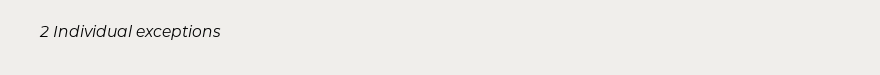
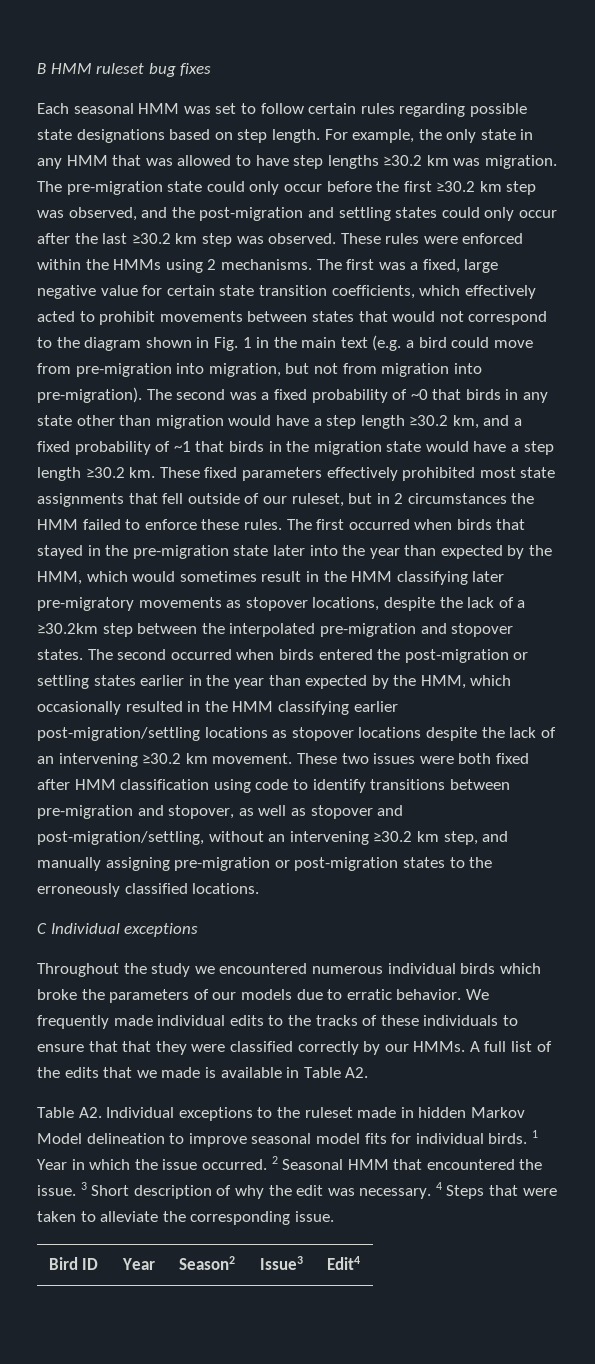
[39,25,222,40] 2 Individual exceptions -> [37,63,212,77] [37,103,527,117] [37,129,534,143] [37,155,558,169] [37,181,537,195] [37,207,557,221] [37,233,524,247] [37,259,499,273] [37,285,536,299] [37,311,548,325] [37,335,533,351] [37,363,482,377] [37,387,549,403] [37,415,523,429] [37,441,554,455] [37,467,556,481] [37,493,535,507] [37,519,526,530] [37,545,553,559] [37,571,505,585] [37,597,526,611] [37,623,514,637] [37,649,529,663] [37,675,512,689] [37,701,398,715] [37,727,556,741] [37,753,529,767] [37,779,510,793] [37,805,404,819] [37,831,509,845] [37,857,493,871] [37,883,260,897] [37,923,199,937] [37,963,541,977] [37,989,489,1003] [37,1015,518,1029] [37,1041,552,1055] [37,1067,369,1078] [37,1107,525,1121] [37,1130,538,1147] [37,1156,543,1170] [37,1182,557,1199] [37,1211,334,1225] [48,1257,99,1270] [121,1258,155,1270] [178,1256,235,1270] [259,1256,303,1270] [326,1256,360,1270] B HMM ruleset bug fixes // Each seasonal HMM was set to follow certain rules regarding possible state designations based on step length. For example, the only state in any HMM that was allowed to have step lengths ≥30.2 km was migration. The pre-migration state could only occur before the first ≥30.2 km step was observed, and the post-migration and settling states could only occur after the last ≥30.2 km step was observed. These rules were enforced within the HMMs using 2 mechanisms. The first was a fixed, large negative value for certain state transition coefficients, which effectively acted to prohibit movements between states that would not correspond to the diagram shown in Fig. 1 in the main text (e.g. a bird could move from pre-migration into migration, but not from migration into pre-migration). The second was a fixed probability of ~0 that birds in any state other than migration would have a step length ≥30.2 km, and a fixed probability of ~1 that birds in the migration state would have a step length ≥30.2 km. These fixed parameters effectively prohibited most state assignments that fell outside of our ruleset, but in 2 circumstances the HMM failed to enforce these rules. The first occurred when birds that stayed in the pre-migration state later into the year than expected by the HMM, which would sometimes result in the HMM classifying later pre-migratory movements as stopover locations, despite the lack of a ≥30.2km step between the interpolated pre-migration and stopover states. The second occurred when birds entered the post-migration or settling states earlier in the year than expected by the HMM, which occasionally resulted in the HMM classifying earlier post-migration/settling locations as stopover locations despite the lack of an intervening ≥30.2 km movement. These two issues were both fixed after HMM classification using code to identify transitions between pre-migration and stopover, as well as stopover and post-migration/settling, without an intervening ≥30.2 km step, and manually assigning pre-migration or post-migration states to the erroneously classified locations. // C Individual exceptions // Throughout the study we encountered numerous individual birds which broke the parameters of our models due to erratic behavior. We frequently made individual edits to the tracks of these individuals to ensure that that they were classified correctly by our HMMs. A full list of the edits that we made is available in Table A2. // Table A2. Individual exceptions to the ruleset made in hidden Markov Model delineation to improve seasonal model fits for individual birds. 1 Year in which the issue occurred. 2 Seasonal HMM that encountered the issue. 3 Short description of why the edit was necessary. 4 Steps that were taken to alleviate the corresponding issue. // Bird ID | Year | Season2 | Issue3 | Edit4

